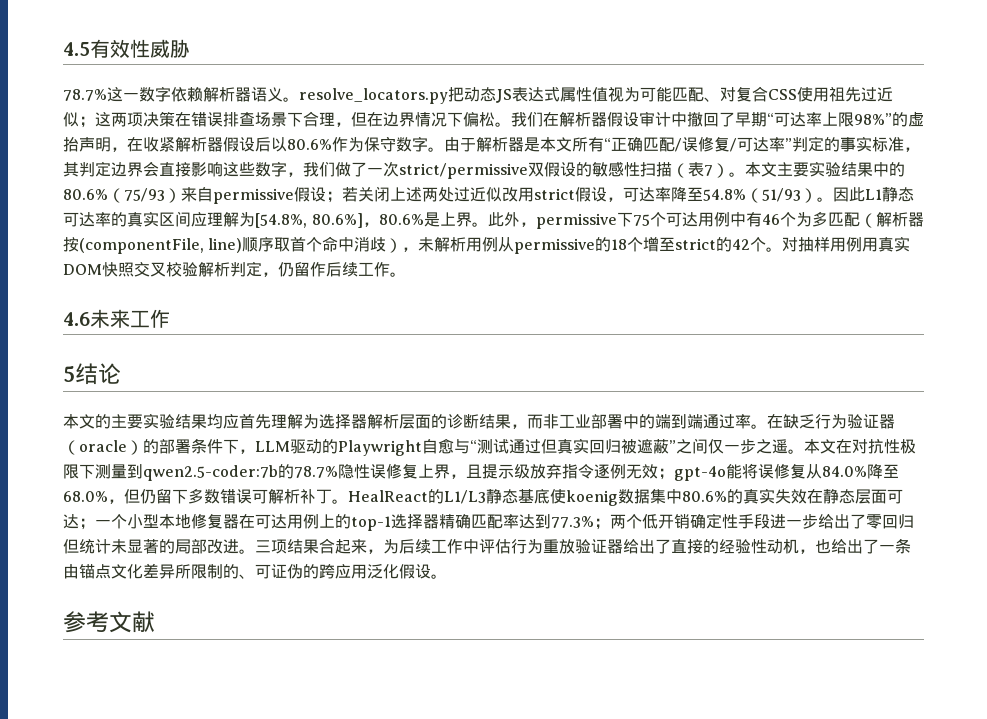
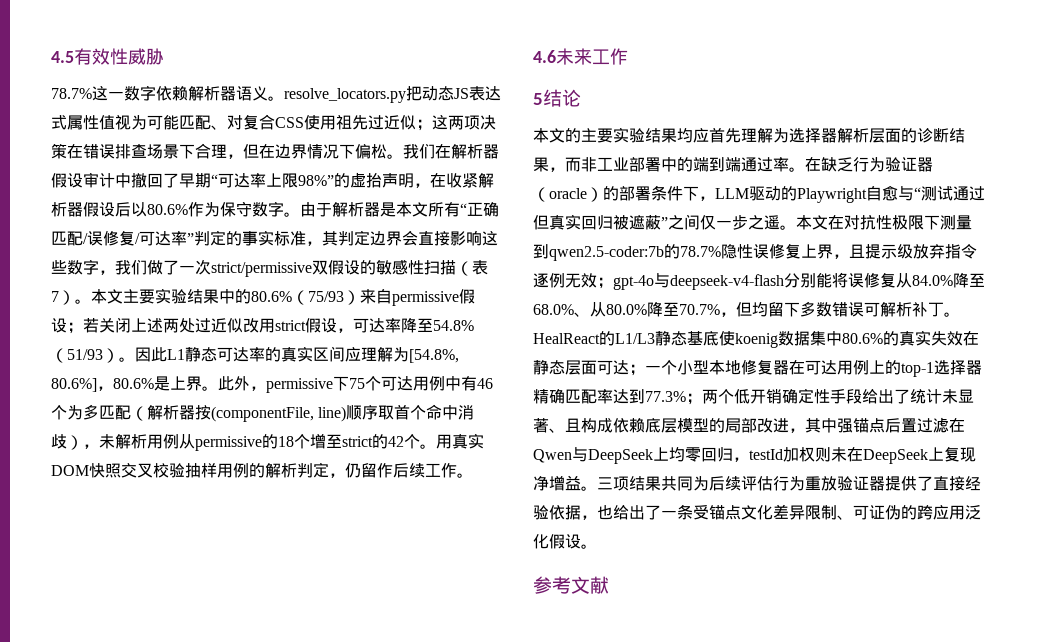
[782,237,863,252] 对抽样用例 -> (436, 446) none
(198, 269) none -> [185,463,265,478] 抽样用例的
(726, 473) none -> [654,273,816,290] 与deepseek-v4-flash分别
[108,489,156,504] ，但仍 -> [574,302,768,317] 、从80.0%降至70.7%，但均
[770,513,914,529] [63,538,479,554] 进一步给出了零回归但统计未显著的局部改进。三项结果合起来，为后续工作中 -> [862,388,974,404] [533,417,965,433] [533,447,976,464] [533,475,741,491] 给出了统计未显著、且构成依赖底层模型的局部改进，其中强锚点后置过滤在Qwen与DeepSeek上均零回归，testId加权则未在DeepSeek上复现净增益。三项结果共同为后续
[623,538,799,554] 给出了直接的经验性动机 -> [885,476,981,491] [533,505,581,520] 提供了直接经验依据
[63,564,79,579] 由 -> [693,505,709,520] 受
[175,564,239,579] 所限制的 -> [805,505,837,520] 限制

